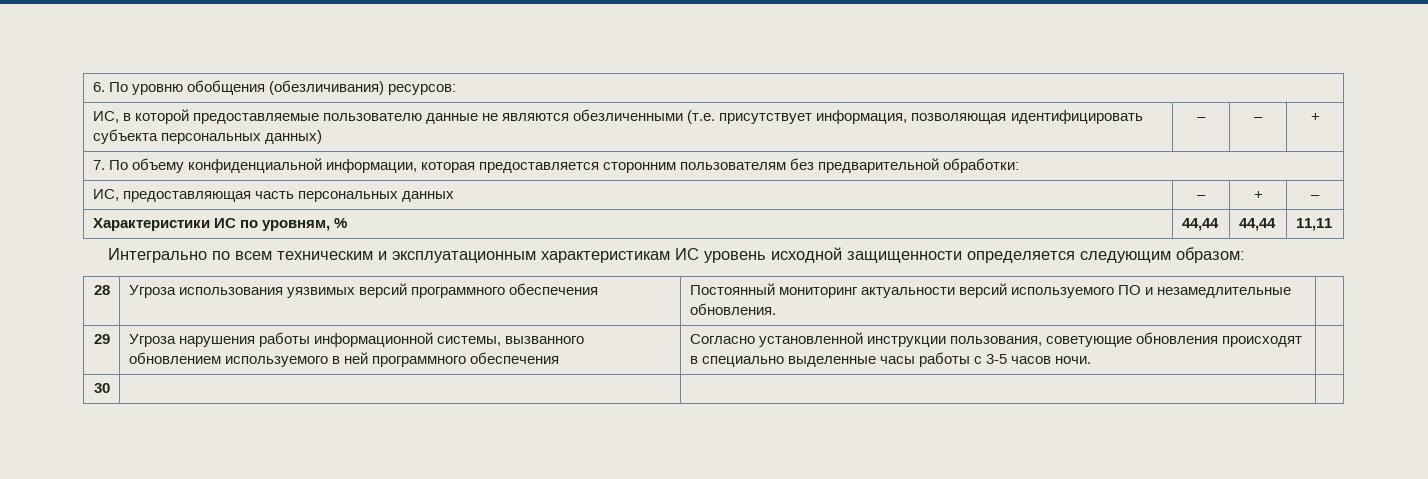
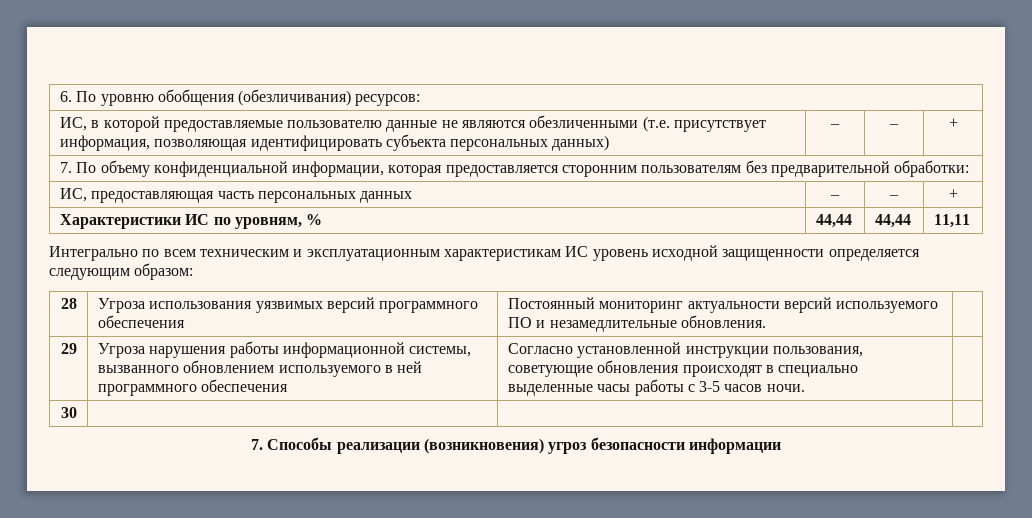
[1253,191,1263,199] [1311,195,1320,199] | + | – -> [889,195,899,199] [948,189,958,199] | – | +
(110, 388) none -> [251,437,781,454] // 7. Способы реализации (возникновения) угроз безопасности информации

